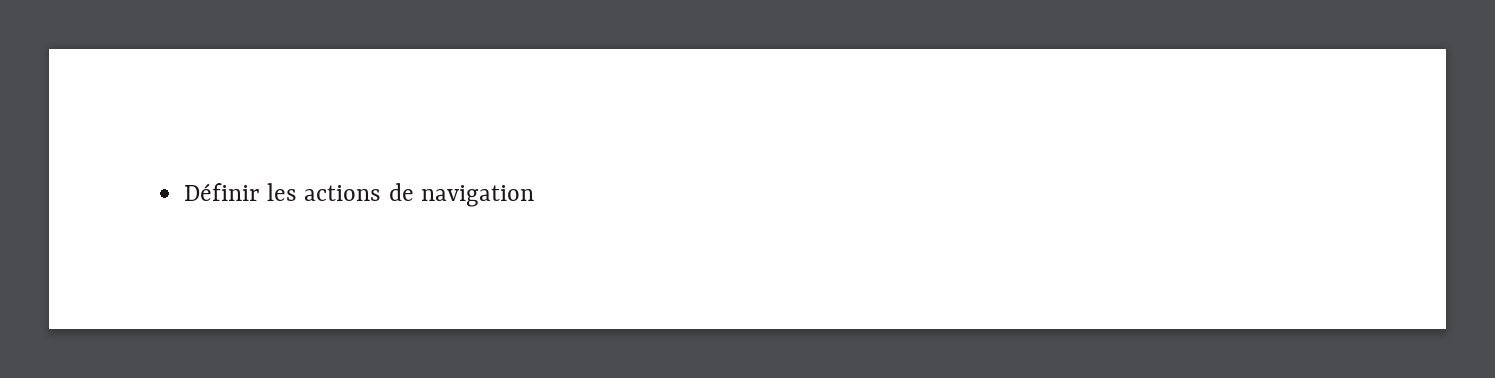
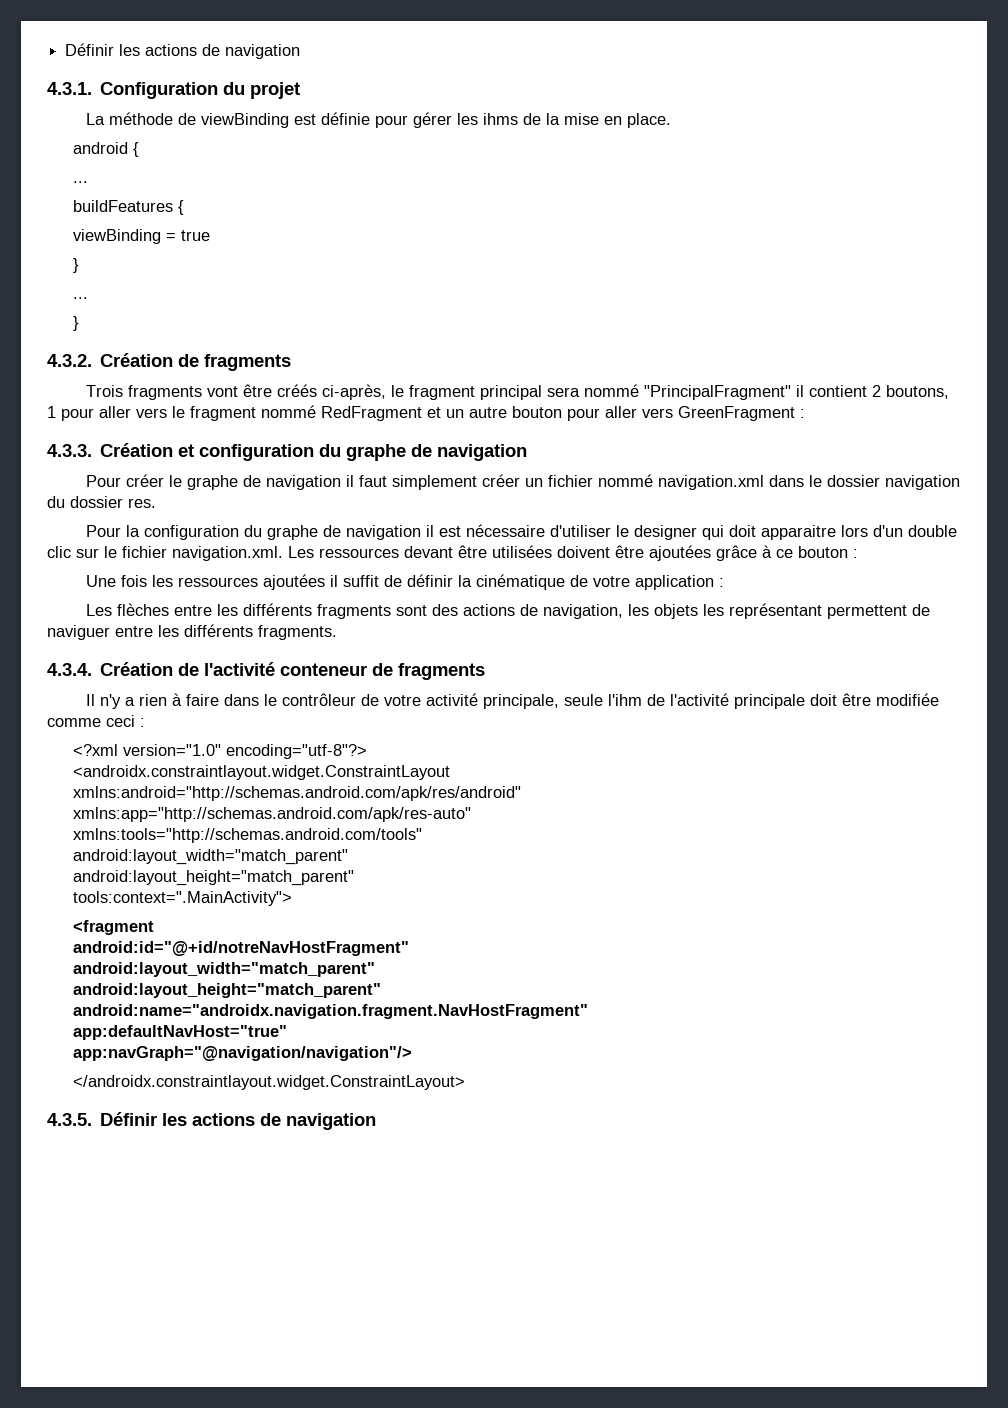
[184,183,534,207] Définir les actions de navigation -> [65,43,301,59] [47,82,301,99] [85,112,671,128] [72,142,139,157] [72,181,88,183] [72,200,184,215] [72,229,210,244] [72,258,79,273] [72,297,88,299] [72,316,79,331] [47,353,292,371] [85,384,949,400] [47,405,805,421] [47,443,528,461] [85,474,960,490] [47,496,156,508] [85,524,957,540] [47,545,858,561] [85,574,724,590] [85,603,930,619] [47,624,337,640] [47,662,486,680] [85,693,939,709] [47,715,145,727] [72,744,367,759] [72,765,450,780] [72,786,521,801] [72,807,471,822] [72,828,422,843] [72,849,348,865] [72,870,354,886] [72,891,292,906] [72,920,154,935] [72,941,409,956] [72,962,375,977] [72,983,381,998] [72,1004,588,1019] [72,1025,287,1040] [72,1046,412,1061] [72,1075,465,1090] [47,1112,377,1130] Définir les actions de navigation // 4.3.1. Configuration du projet // La méthode de viewBinding est définie pour gérer les ihms de la mise en place. // android { // ... // buildFeatures { // viewBinding = true // } // ... // } // 4.3.2. Création de fragments // Trois fragments vont être créés ci-après, le fragment principal sera nommé "PrincipalFragment" il contient 2 boutons, 1 pour aller vers le fragment nommé RedFragment et un autre bouton pour aller vers GreenFragment : // 4.3.3. Création et configuration du graphe de navigation // Pour créer le graphe de navigation il faut simplement créer un fichier nommé navigation.xml dans le dossier navigation du dossier res. // Pour la configuration du graphe de navigation il est nécessaire d'utiliser le designer qui doit apparaitre lors d'un double clic sur le fichier navigation.xml. Les ressources devant être utilisées doivent être ajoutées grâce à ce bouton : // Une fois les ressources ajoutées il suffit de définir la cinématique de votre application : // Les flèches entre les différents fragments sont des actions de navigation, les objets les représentant permettent de naviguer entre les différents fragments. // 4.3.4. Création de l'activité conteneur de fragments // Il n'y a rien à faire dans le contrôleur de votre activité principale, seule l'ihm de l'activité principale doit être modifiée comme ceci : // <?xml version="1.0" encoding="utf-8"?> // <androidx.constraintlayout.widget.ConstraintLayout // xmlns:android="http://schemas.android.com/apk/res/android" // xmlns:app="http://schemas.android.com/apk/res-auto" // xmlns:tools="http://schemas.android.com/tools" // android:layout_width="match_parent" // android:layout_height="match_parent" // tools:context=".MainActivity"> // <fragment // android:id="@+id/notreNavHostFragment" // android:layout_width="match_parent" // android:layout_height="match_parent" // android:name="androidx.navigation.fragment.NavHostFragment" // app:defaultNavHost="true" // app:navGraph="@navigation/navigation"/> // </androidx.constraintlayout.widget.ConstraintLayout> // 4.3.5. Définir les actions de navigation

